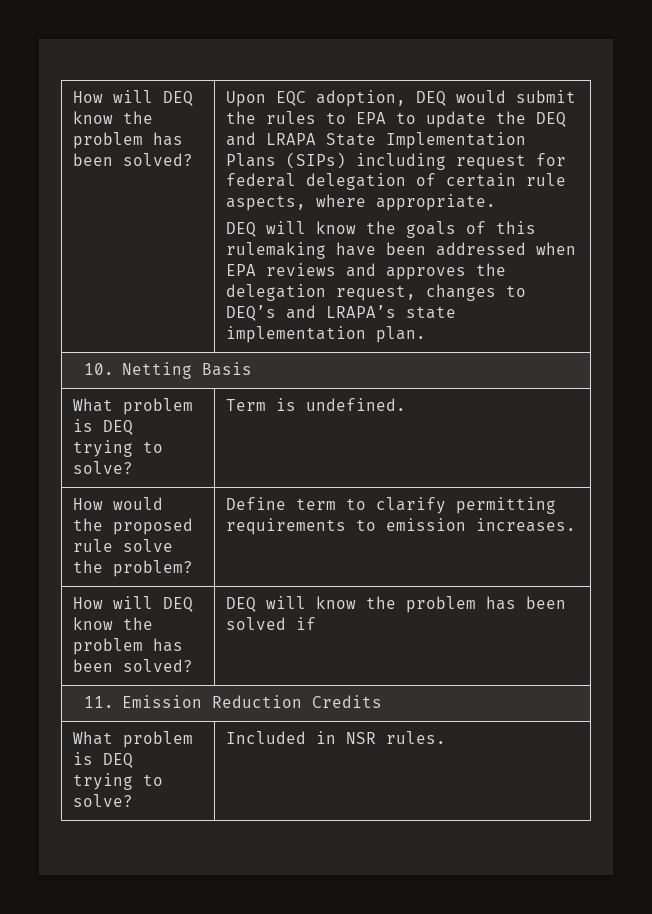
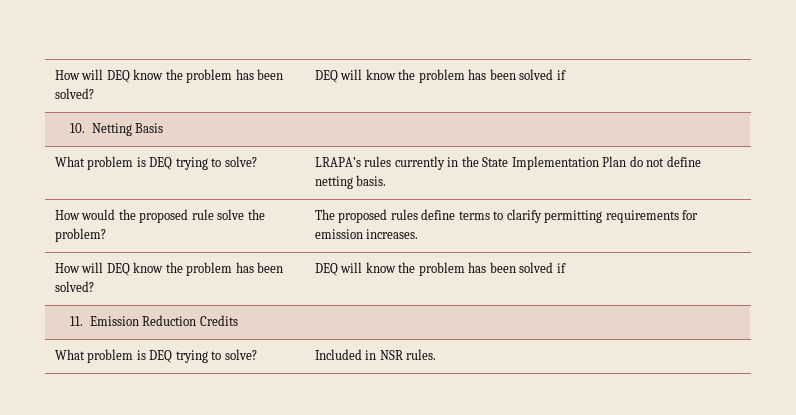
[73,90,194,106] [73,111,154,124] [73,132,184,149] [73,153,194,166] [226,90,577,107] [226,111,567,128] [226,132,527,149] [226,152,567,170] [226,173,567,190] [226,194,497,211] [226,221,537,238] [226,242,577,259] [226,263,507,280] [226,284,527,301] [226,305,457,321] [226,326,427,343] How will DEQ know the problem has been solved? | Upon EQC adoption, DEQ would submit the rules to EPA to update the DEQ and LRAPA State Implementation Plans (SIPs) including request for federal delegation of certain rule aspects, where appropriate. // DEQ will know the goals of this rulemaking have been addressed when EPA reviews and approves the delegation request, changes to DEQ’s and LRAPA’s state implementation plan. -> [54,69,284,83] [54,88,94,99] [314,69,566,83] How will DEQ know the problem has been solved? | DEQ will know the problem has been solved if
[226,398,407,411] Term is undefined. -> [314,156,701,170] [314,175,387,189] LRAPA’s rules currently in the State Implementation Plan do not define netting basis.
[226,497,337,510] Define term -> [314,209,490,223] The proposed rules define terms
[356,519,377,531] to -> [682,210,699,220] for

